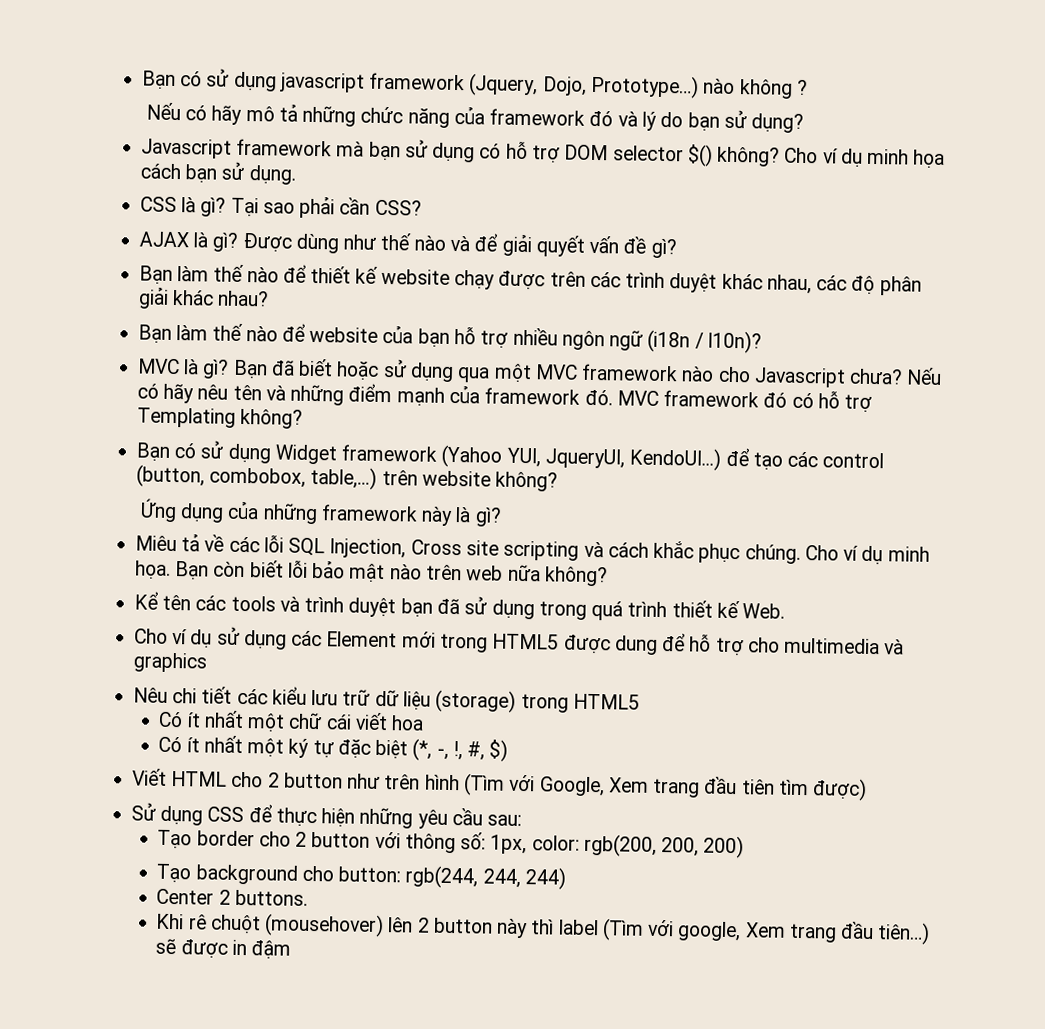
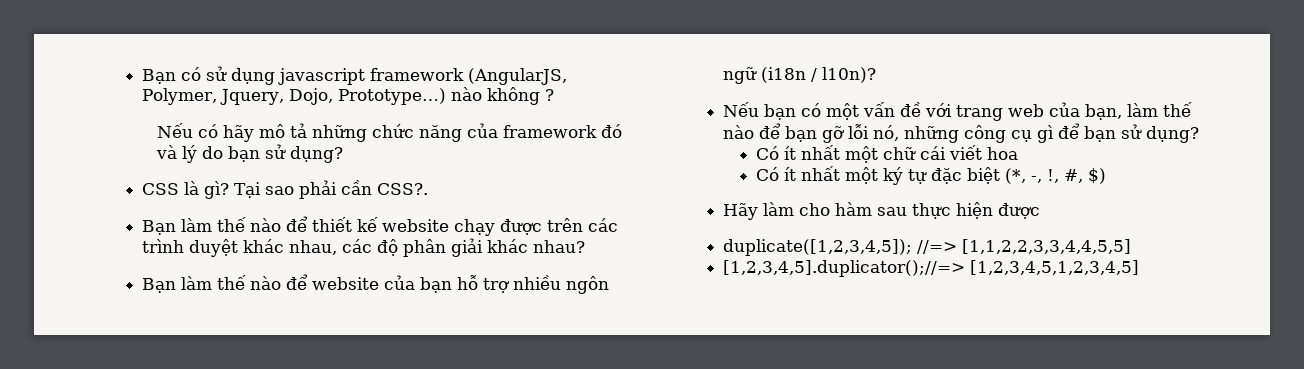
[468,73,539,97] (Jquery, -> [467,68,567,85] [141,88,284,105] (AngularJS, Polymer, Jquery,
[140,138,946,169] [139,161,296,185] // Javascript framework mà bạn sử dụng có hỗ trợ DOM selector $() không? Cho ví dụ minh họa cách bạn sử dụng. -> (343, 154) none
[374,199,422,216] [138,231,677,259] CSS? // AJAX là gì? Được dùng như thế nào và để giải quyết vấn đề gì? -> [376,183,428,195] CSS?.
[136,358,943,388] [136,383,873,412] [136,407,304,429] [135,440,885,471] [135,464,559,492] [139,498,502,527] [134,534,930,565] [134,559,608,587] [133,591,786,621] [133,626,905,656] [132,652,207,673] [132,686,640,713] MVC là gì? Bạn đã biết hoặc sử dụng qua một MVC framework nào cho Javascript chưa? Nếu có hãy nêu tên và những điểm mạnh của framework đó. MVC framework đó có hỗ trợ Templating không? // Bạn có sử dụng Widget framework (Yahoo YUI, JqueryUI, KendoUI...) để tạo các control (button, combobox, table,...) trên website không? // Ứng dụng của những framework này là gì? // Miêu tả về các lỗi SQL Injection, Cross site scripting và cách khắc phục chúng. Cho ví dụ minh họa. Bạn còn biết lỗi bảo mật nào trên web nữa không? // Kể tên các tools và trình duyệt bạn đã sử dụng trong quá trình thiết kế Web. // Cho ví dụ sử dụng các Element mới trong HTML5 được dung để hỗ trợ cho multimedia và graphics // Nêu chi tiết các kiểu lưu trữ dữ liệu (storage) trong HTML5 -> [722,102,1192,121] [722,123,1199,143] Nếu bạn có một vấn đề với trang web của bạn, làm thế nào để bạn gỡ lỗi nó, những công cụ gì để bạn sử dụng?
[131,768,868,801] [130,802,523,829] [157,829,745,859] [156,863,566,890] [156,888,308,906] [156,913,931,945] [155,938,292,959] Viết HTML cho 2 button như trên hình (Tìm với Google, Xem trang đầu tiên tìm được) // Sử dụng CSS để thực hiện những yêu cầu sau: // Tạo border cho 2 button với thông số: 1px, color: rgb(200, 200, 200) // Tạo background cho button: rgb(244, 244, 244) // Center 2 buttons. // Khi rê chuột (mousehover) lên 2 button này thì label (Tìm với google, Xem trang đầu tiên…) sẽ được in đậm -> [722,202,1040,220] [722,239,1131,256] [722,260,1139,277] Hãy làm cho hàm sau thực hiện được // duplicate([1,2,3,4,5]); //=> [1,1,2,2,3,3,4,4,5,5] // [1,2,3,4,5].duplicator();//=> [1,2,3,4,5,1,2,3,4,5]

